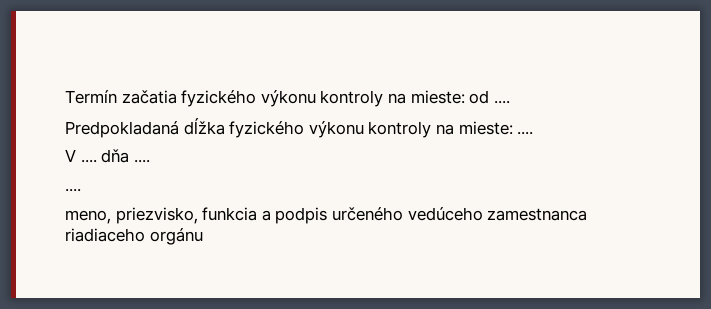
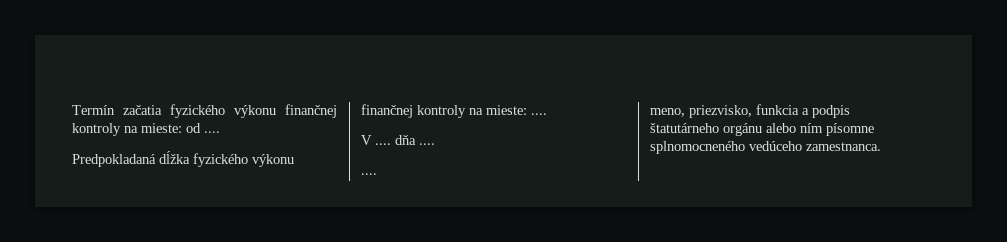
(316, 98) none -> [285,104,337,118] finančnej
(364, 129) none -> [361,104,413,118] finančnej
[331,207,588,221] [65,228,203,245] určeného vedúceho zamestnanca riadiaceho orgánu -> [650,123,874,136] [650,141,881,154] štatutárneho orgánu alebo ním písomne splnomocneného vedúceho zamestnanca.

